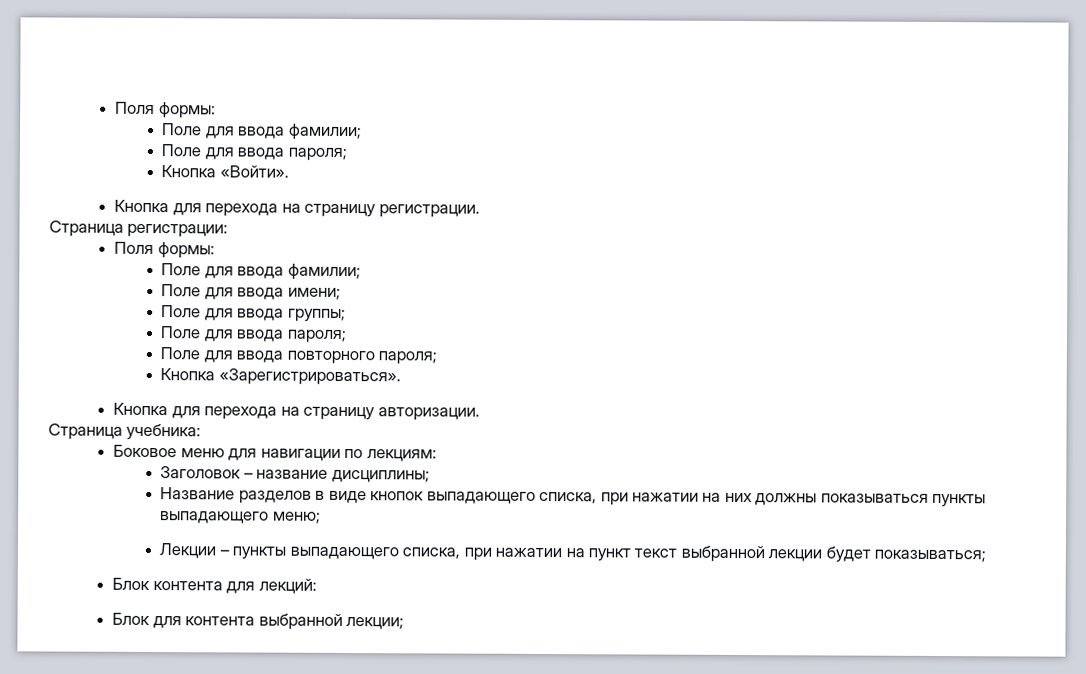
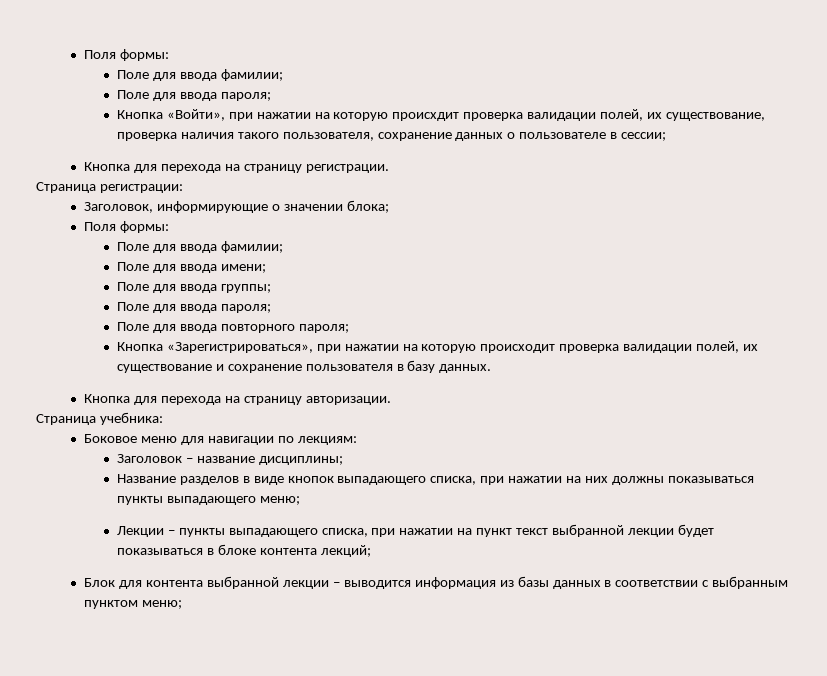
[219,165,289,178] «Войти». -> [166,109,765,121] [116,132,667,141] «Войти», при нажатии на которую происхдит проверка валидации полей, их существование, проверка наличия такого пользователя, сохранение данных о пользователе в сессии;
(229, 230) none -> [84,200,390,213] // Заголовок, информирующие о значении блока;
[218,368,401,386] «Зарегистрироваться». -> [166,341,759,353] [116,360,492,373] «Зарегистрироваться», при нажатии на которую происходит проверка валидации полей, их существование и сохранение пользователя в базу данных.
[874,549,987,563] [112,577,317,594] показываться; // Блок контента для лекций: -> [116,544,371,557] показываться в блоке контента лекций;
[346,617,405,630] лекции; -> [283,576,789,589] [84,600,183,609] лекции – выводится информация из базы данных в соответствии с выбранным пунктом меню;

